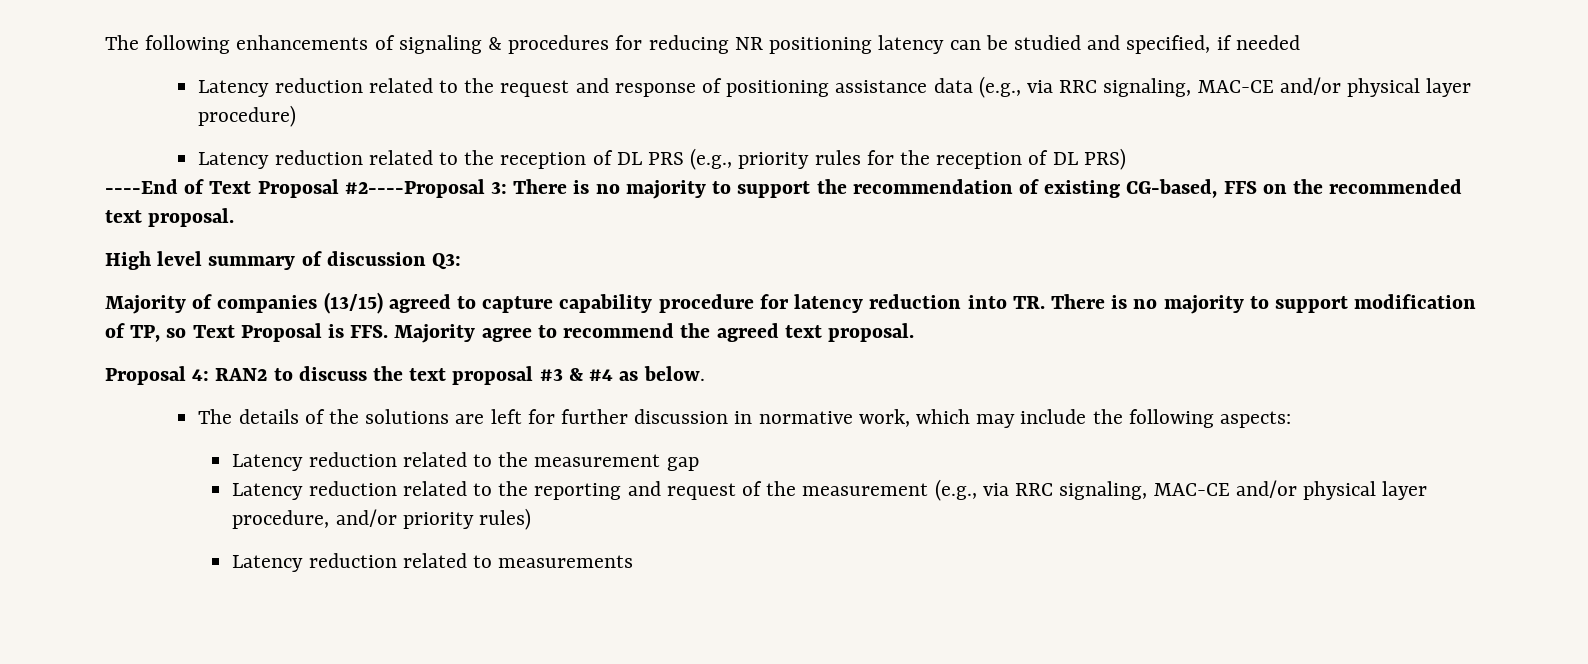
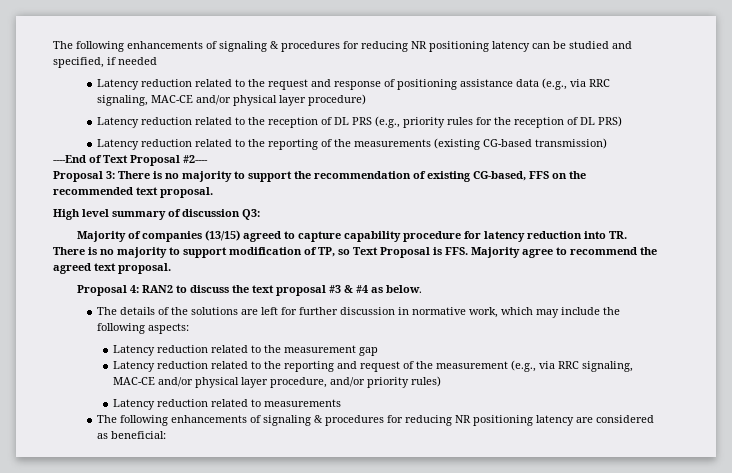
(1126, 159) none -> [96,138,607,150] // Latency reduction related to the reporting of the measurements (existing CG-based transmission)
[344,179,485,198] #2----Proposal -> [183,155,208,163] [53,171,103,182] #2---- // Proposal
(634, 561) none -> [96,415,654,426] [96,431,166,439] // The following enhancements of signaling & procedures for reducing NR positioning latency are considered as beneficial:

